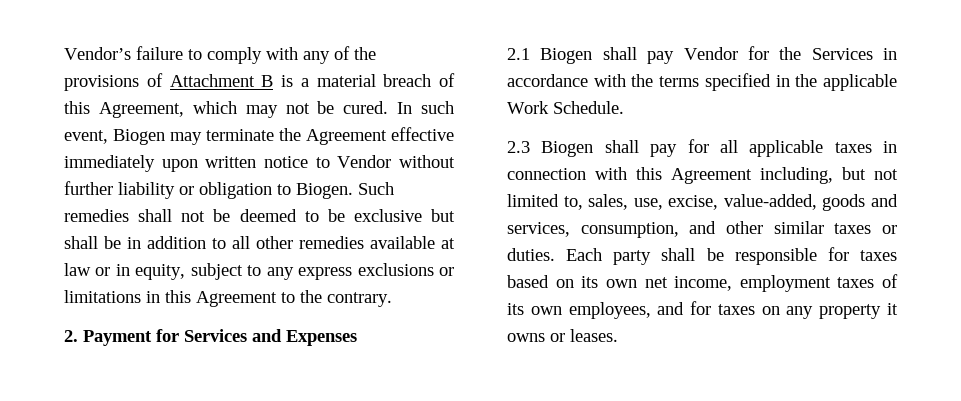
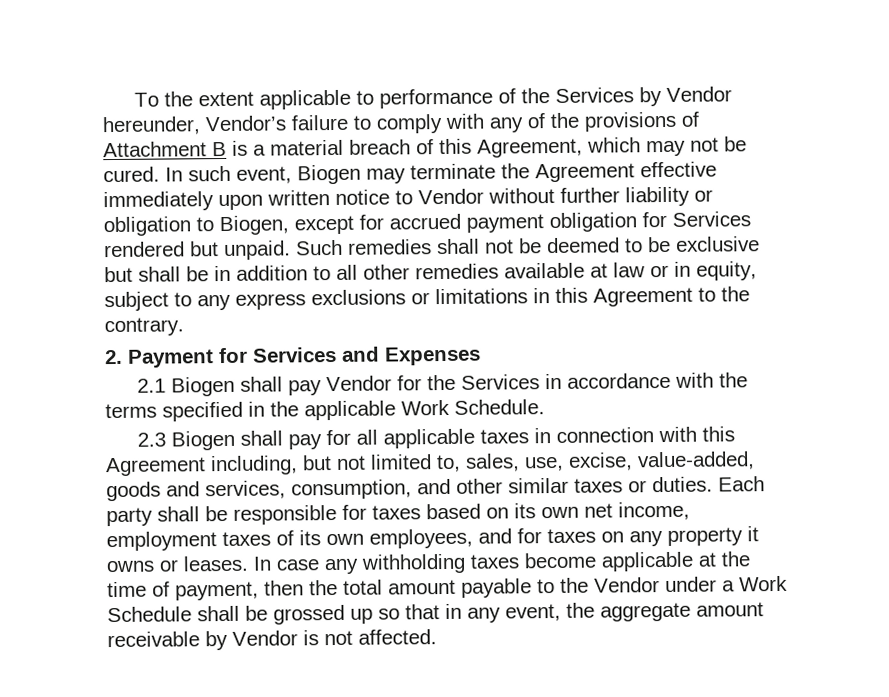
(64, 53) none -> [133,86,732,110] [102,116,201,136] To the extent applicable to performance of the Services by Vendor hereunder,
[296,183,353,199] Biogen. -> [219,211,751,236] [104,240,291,260] Biogen, except for accrued payment obligation for Services rendered but unpaid.
(618, 335) none -> [253,551,750,575] [107,575,788,601] [107,602,764,625] [107,629,437,651] In case any withholding taxes become applicable at the time of payment, then the total amount payable to the Vendor under a Work Schedule shall be grossed up so that in any event, the aggregate amount receivable by Vendor is not affected.

